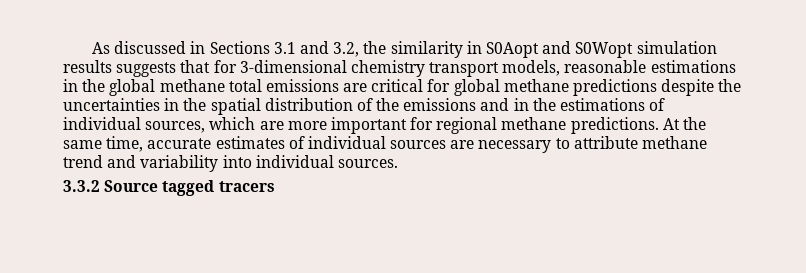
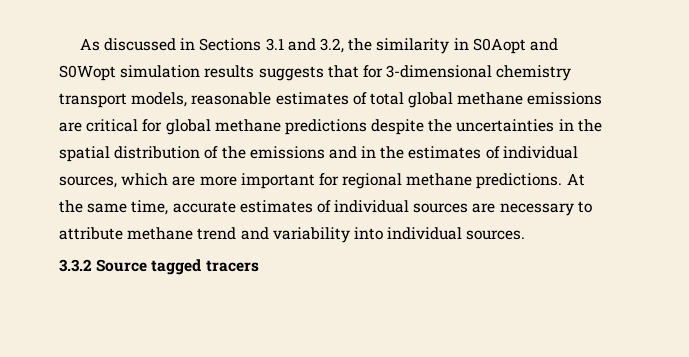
[650,60,736,73] [63,79,262,96] estimations in the global methane total -> [275,92,524,108] estimates of total global methane
[560,98,646,111] estimations -> [408,146,482,159] estimates

